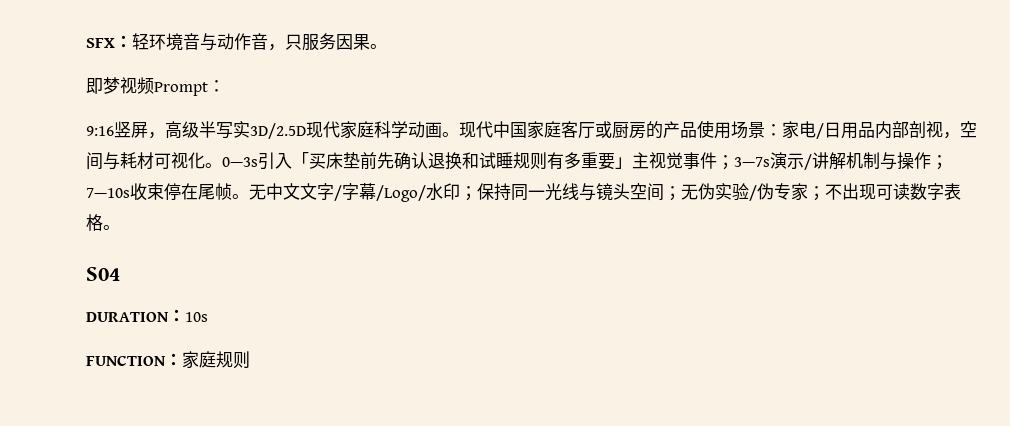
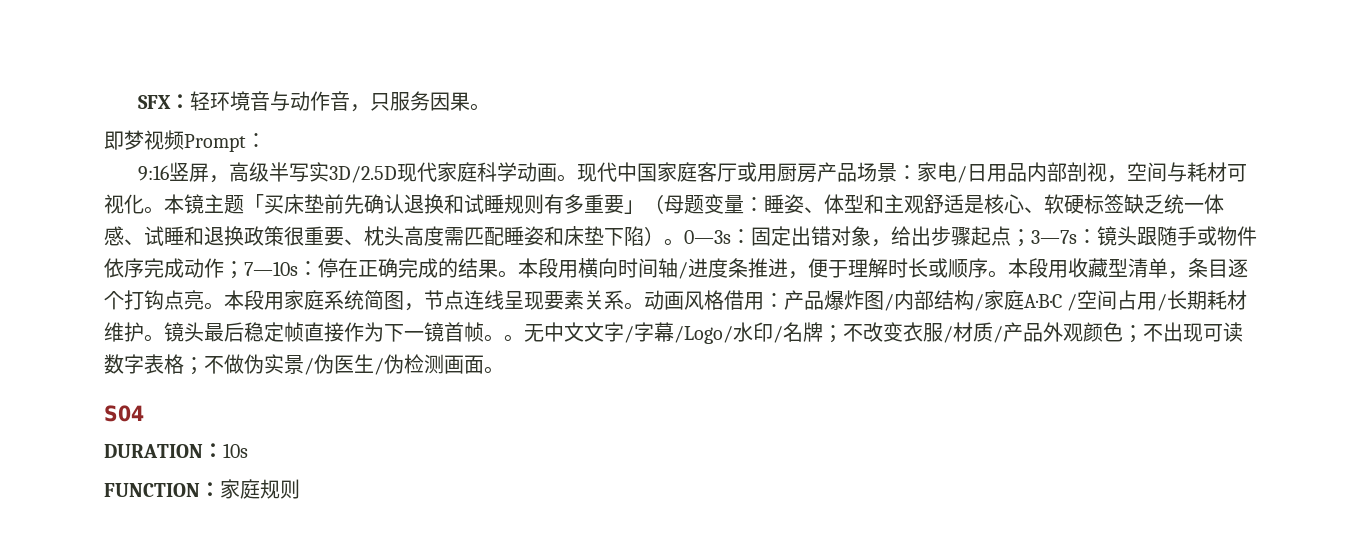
[612,120,731,139] 厨房的产品使用 -> [756,162,857,183] 用厨房产品
[222,152,292,170] 0—3s引入 -> [164,194,244,214] 本镜主题
[632,152,948,170] [86,183,232,201] 主视觉事件；3—7s演示/讲解机制与操作；7—10s收束停在尾帧 -> [644,194,1224,214] [104,226,1257,247] [104,258,1248,279] [104,290,1248,311] [104,322,504,342] （母题变量：睡姿、体型和主观舒适是核心、软硬标签缺乏统一体感、试睡和退换政策很重要、枕头高度需匹配睡姿和床垫下陷）。0—3s：固定出错对象，给出步骤起点；3—7s：镜头跟随手或物件依序完成动作；7—10s：停在正确完成的结果。本段用横向时间轴/进度条推进，便于理解时长或顺序。本段用收藏型清单，条目逐个打钩点亮。本段用家庭系统简图，节点连线呈现要素关系。动画风格借用：产品爆炸图/内部结构/家庭A·B·C /空间占用/长期耗材维护。镜头最后稳定帧直接作为下一镜首帧。
[460,183,808,201] ；保持同一光线与镜头空间；无伪实验/伪专家 -> [773,322,1123,343] /名牌；不改变衣服/材质/产品外观颜色
(103, 222) none -> [184,354,484,375] ；不做伪实景/伪医生/伪检测画面

